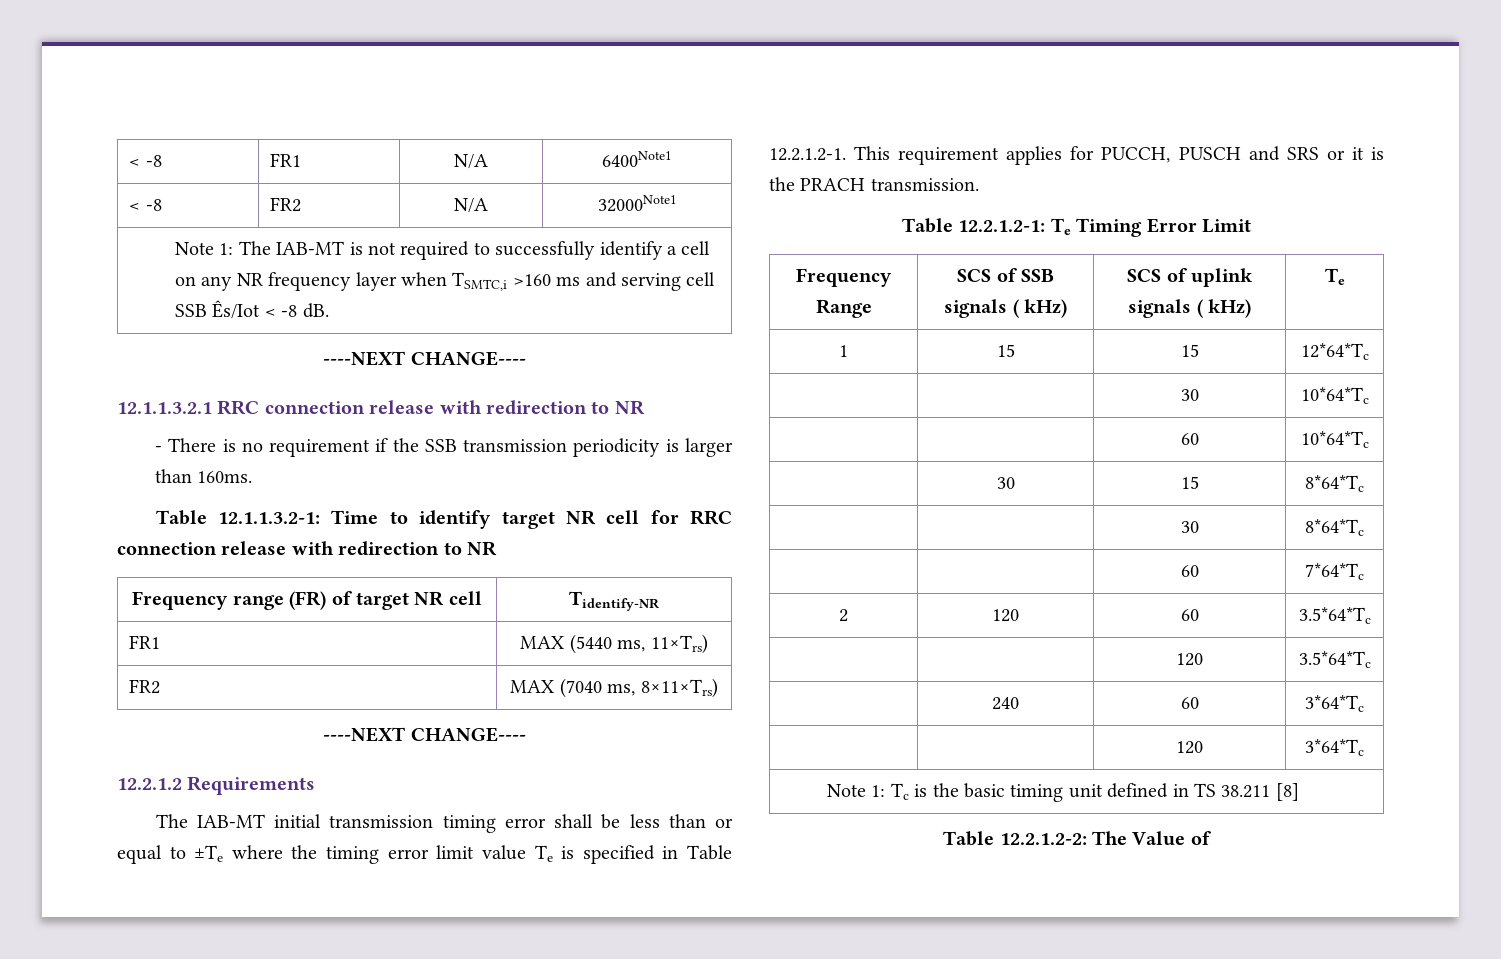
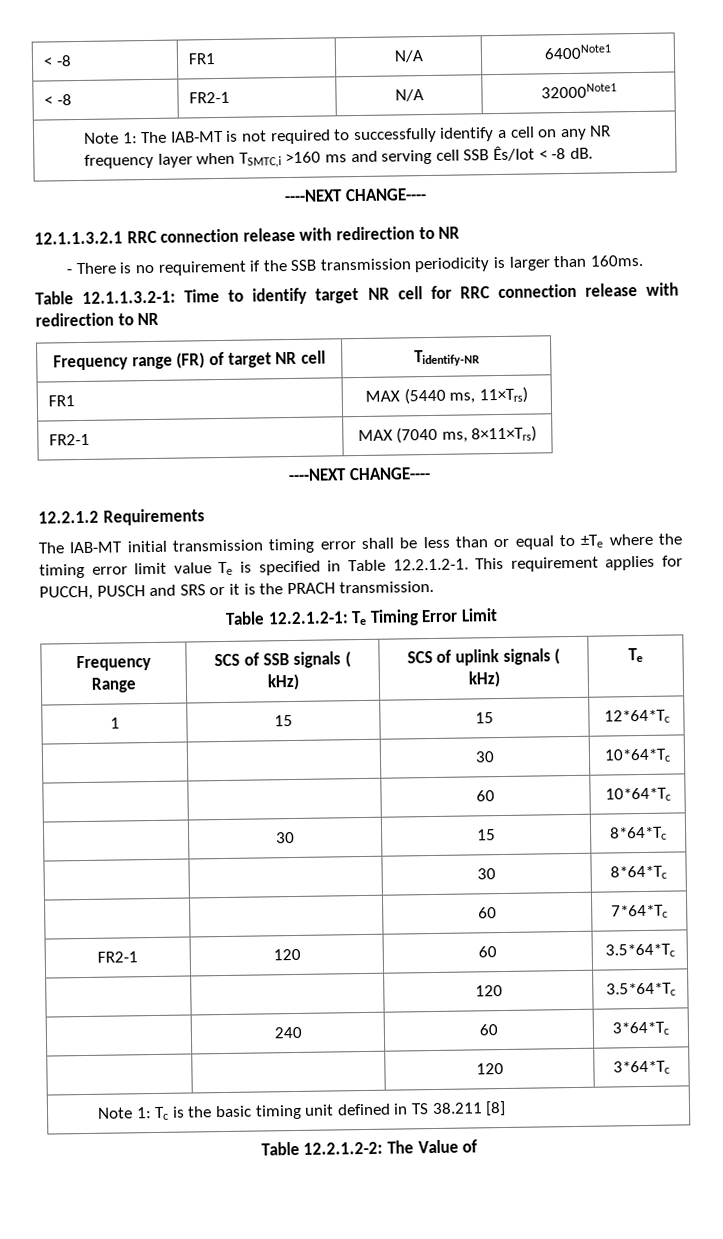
[270,197,302,212] FR2 -> [189,91,231,104] FR2-1
[129,679,161,694] FR2 -> [49,433,91,446] FR2-1
[839,609,848,622] 2 -> [97,951,138,963] FR2-1

